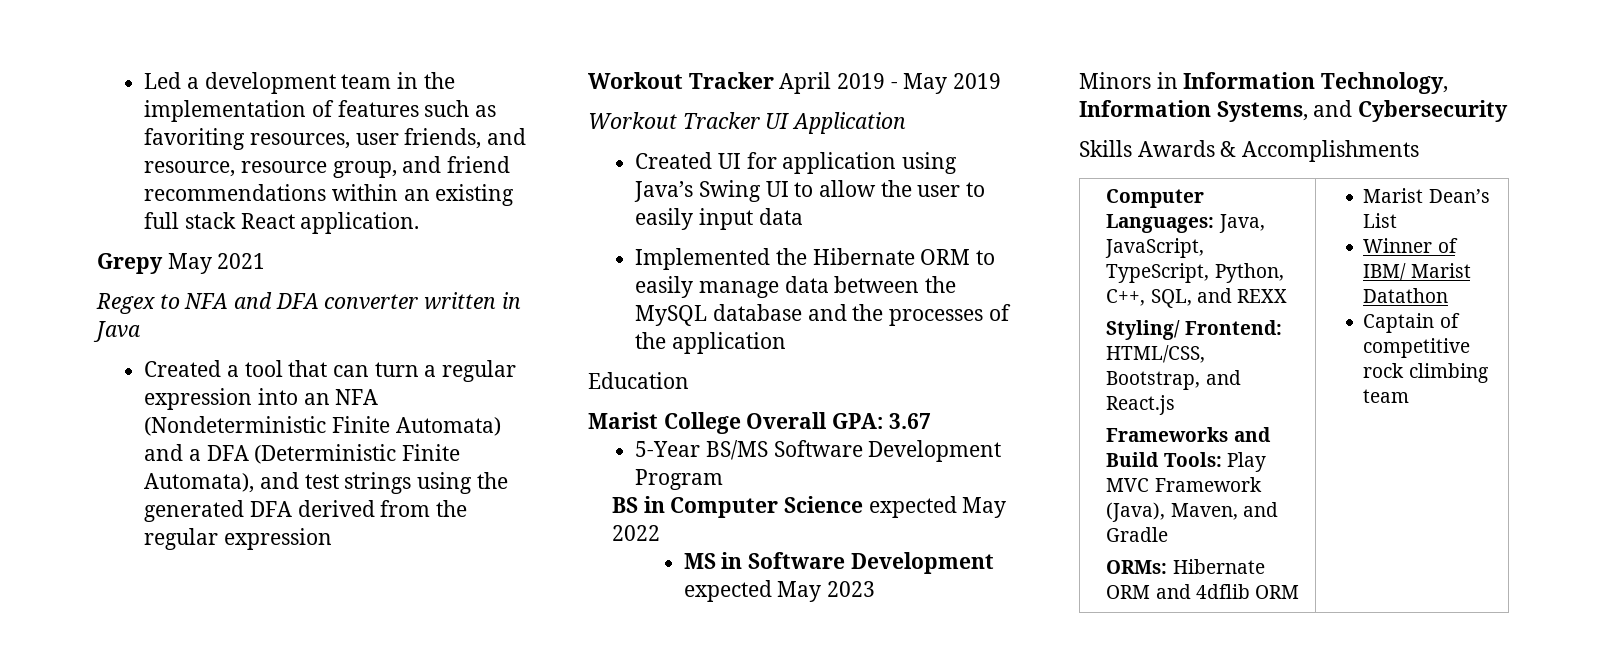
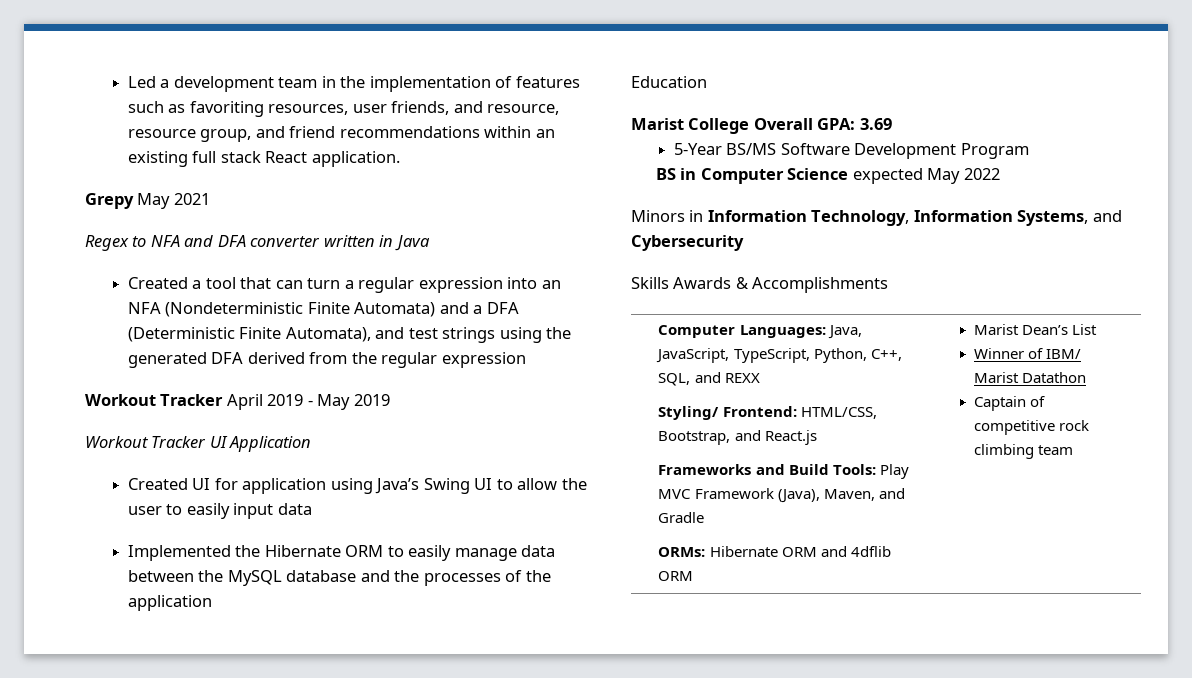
[888,413,931,429] 3.67 -> [859,118,892,130] 3.69
[683,552,994,574] [683,580,875,602] // MS in Software Development expected May 2023 -> (1000, 174) none

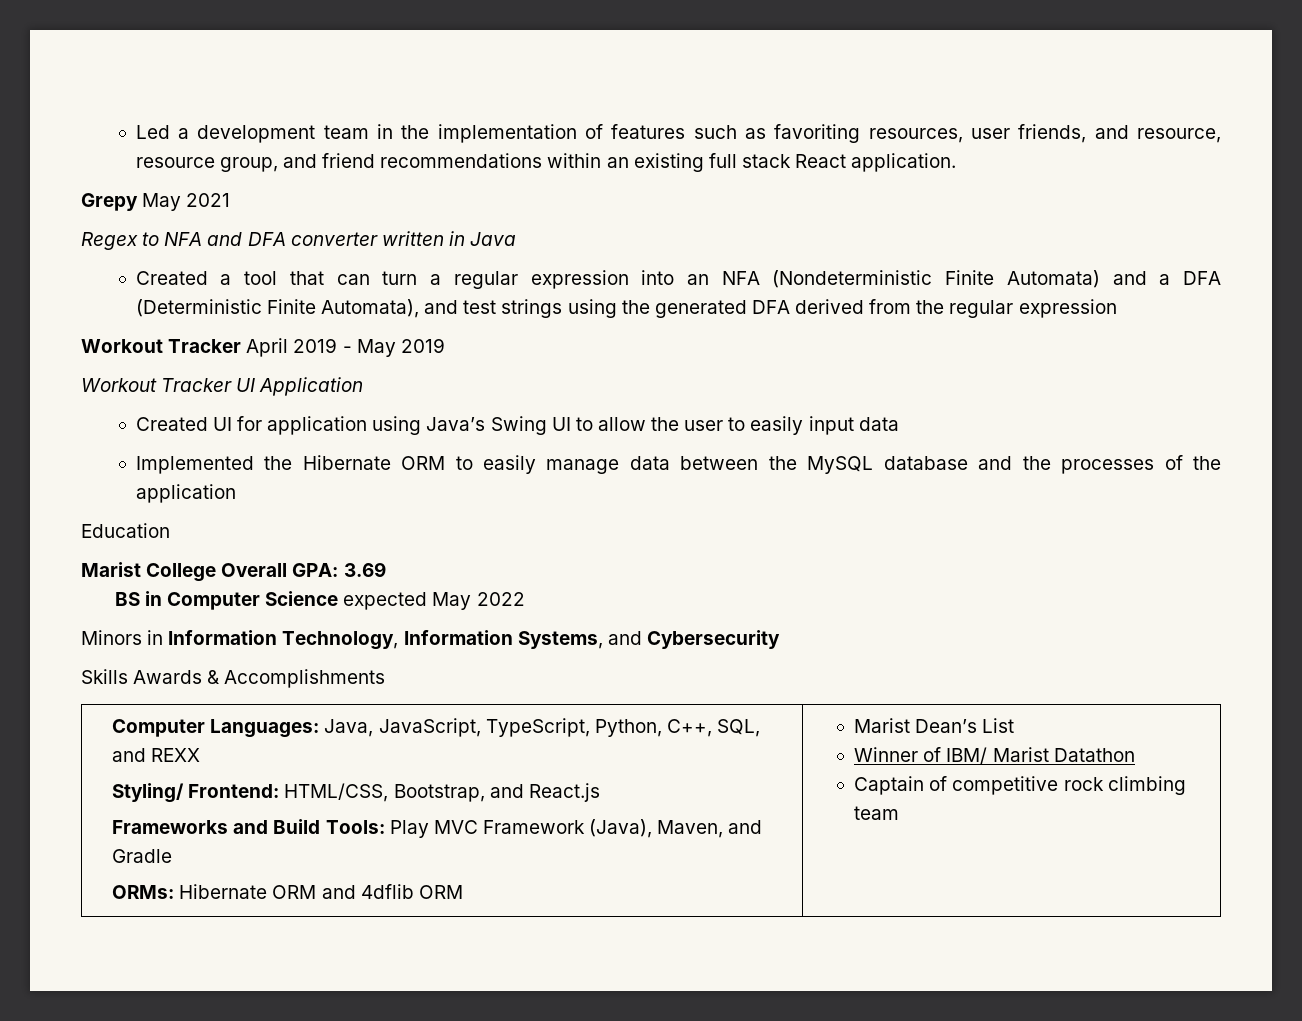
[674,143,1029,159] // 5-Year BS/MS Software Development Program -> (386, 569) none

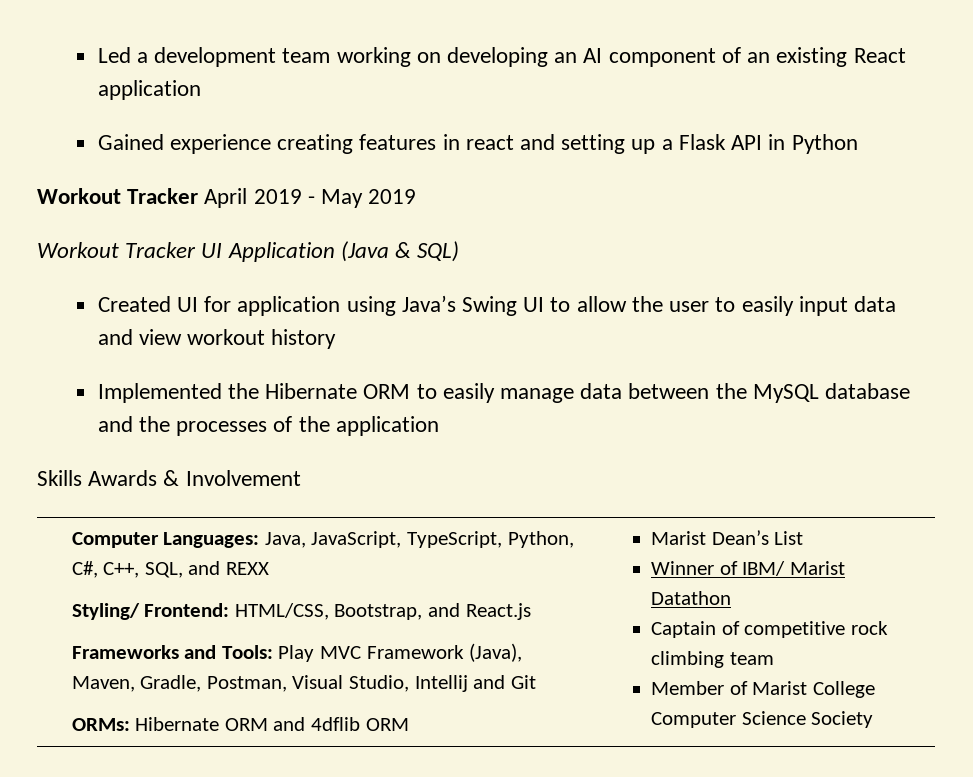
[377,124,1221,143] [135,153,957,172] [81,193,231,211] [81,231,517,250] [135,270,1221,289] [135,299,1117,318] in the implementation of features such as favoriting resources, user friends, and resource, resource group, and friend recommendations within an existing full stack React application. // Grepy May 2021 // Regex to NFA and DFA converter written in Java // Created a tool that can turn a regular expression into an NFA (Nondeterministic Finite Automata) and a DFA (Deterministic Finite Automata), and test strings using the generated DFA derived from the regular expression -> [336,47,906,67] [97,80,201,100] [97,134,858,154] working on developing an AI component of an existing React application // Gained experience creating features in react and setting up a Flask API in Python
(364, 386) none -> [340,241,460,262] (Java & SQL)
(899, 424) none -> [97,329,337,349] and view workout history
[81,523,170,538] [81,562,386,582] [114,591,525,610] [81,630,780,650] // Education // Marist College Overall GPA: 3.69 // BS in Computer Science expected May 2022 // Minors in Information Technology, Information Systems, and Cybersecurity -> (439, 426) none
[224,669,386,688] Accomplishments -> [185,470,301,486] Involvement
(662, 728) none -> [71,561,98,578] C#,
[273,819,321,834] Build -> (217, 652) none
[728,820,763,834] [112,849,173,863] and Gradle -> [140,675,536,692] Gradle, Postman, Visual Studio, Intellij and Git
(900, 813) none -> [651,681,876,698] [651,711,874,728] // Member of Marist College Computer Science Society

